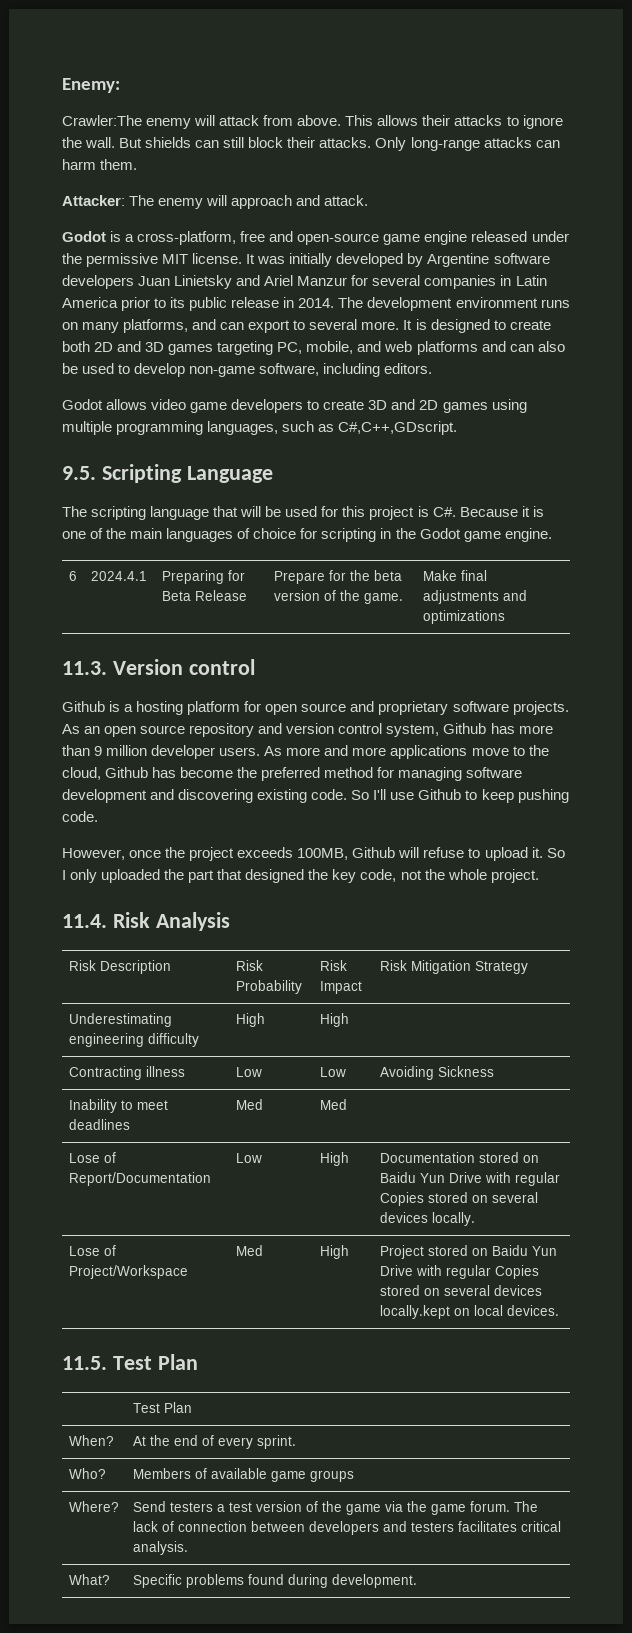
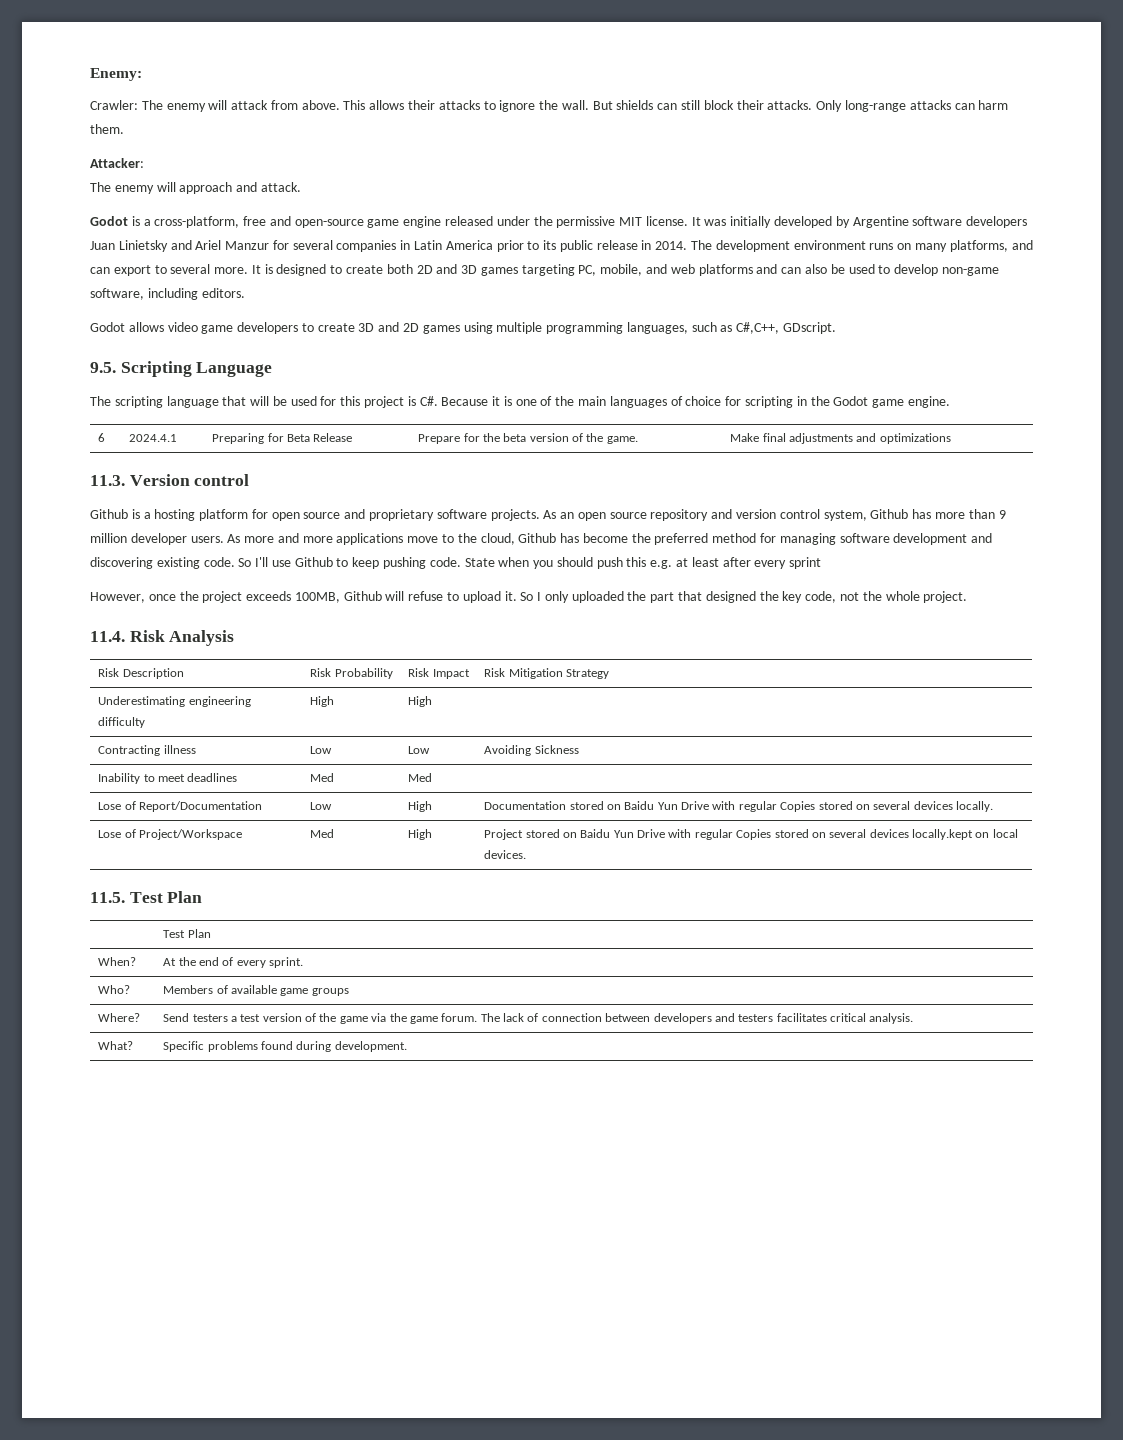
[62,115,142,126] Crawler:The -> [90,100,163,110] Crawler: The
(125, 200) none -> (144, 163) //
[338,421,458,435] C#,C++,GDscript. -> [736,322,837,334] C#,C++, GDscript.
(98, 816) none -> [464,557,822,569] State when you should push this e.g. at least after every sprint

